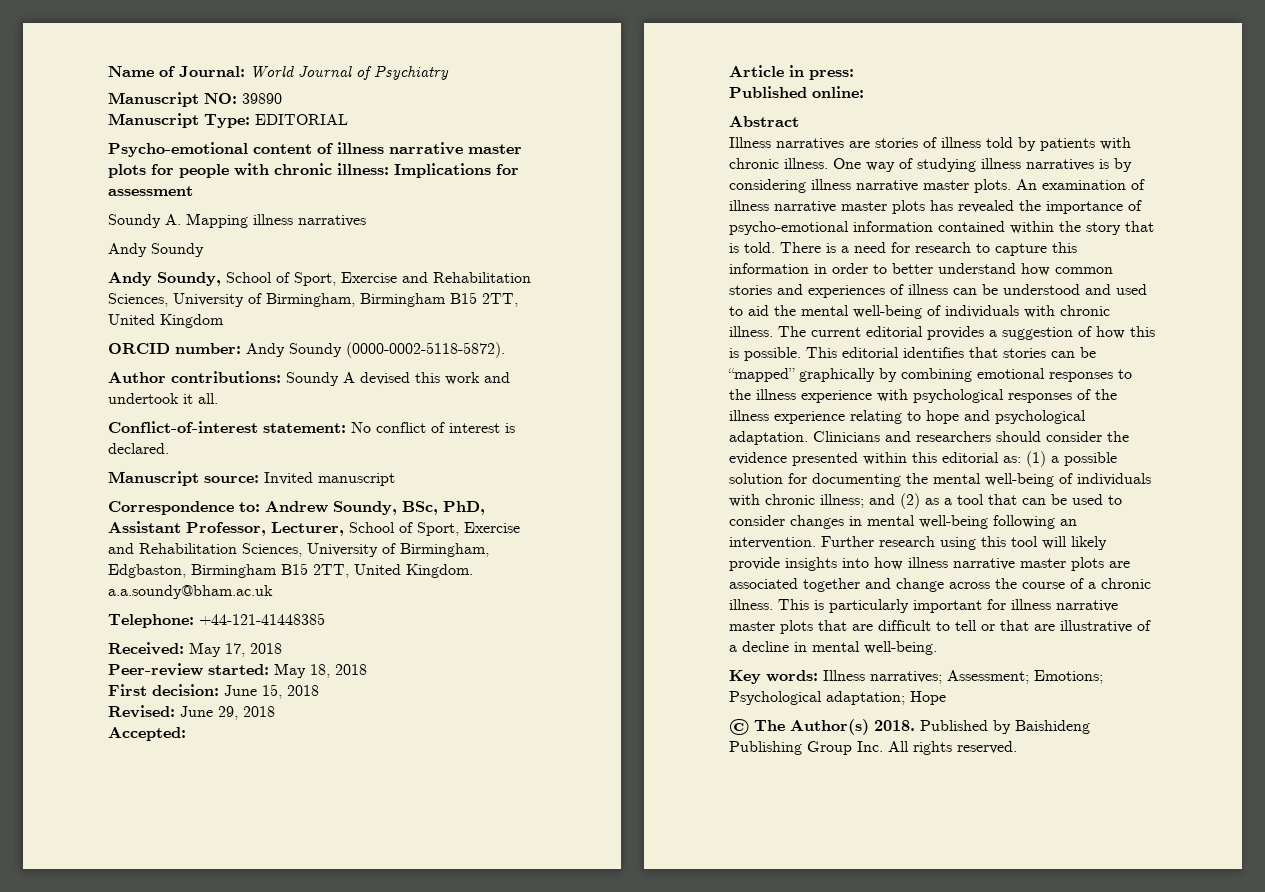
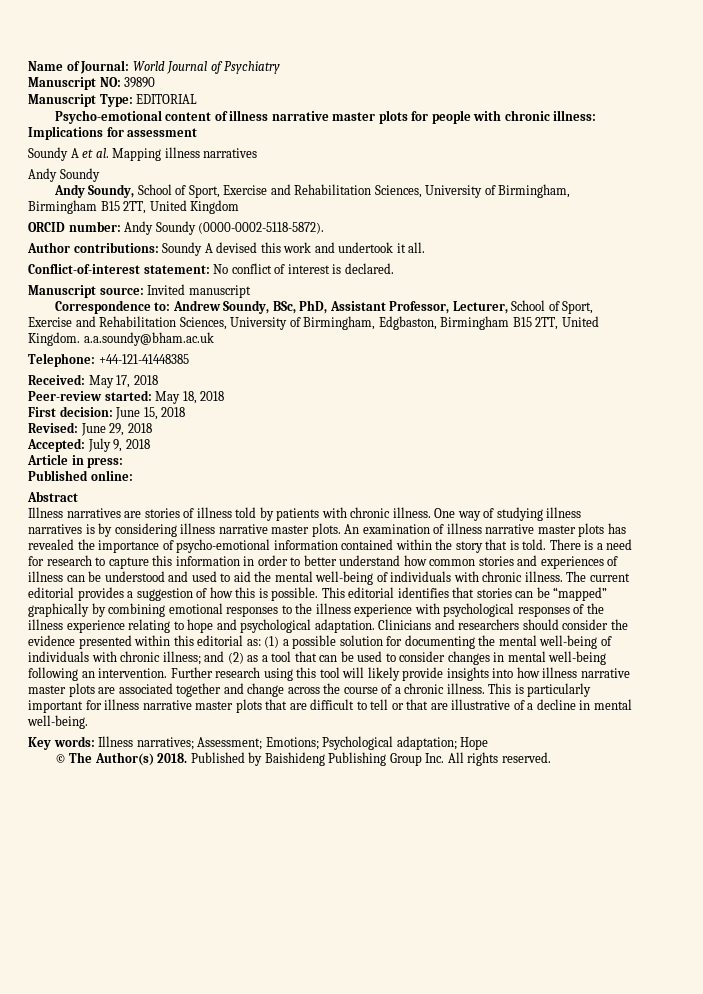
[165,214,181,225] A. -> [70,148,109,158] A et al.
(186, 734) none -> [87,438,150,452] July 9, 2018

